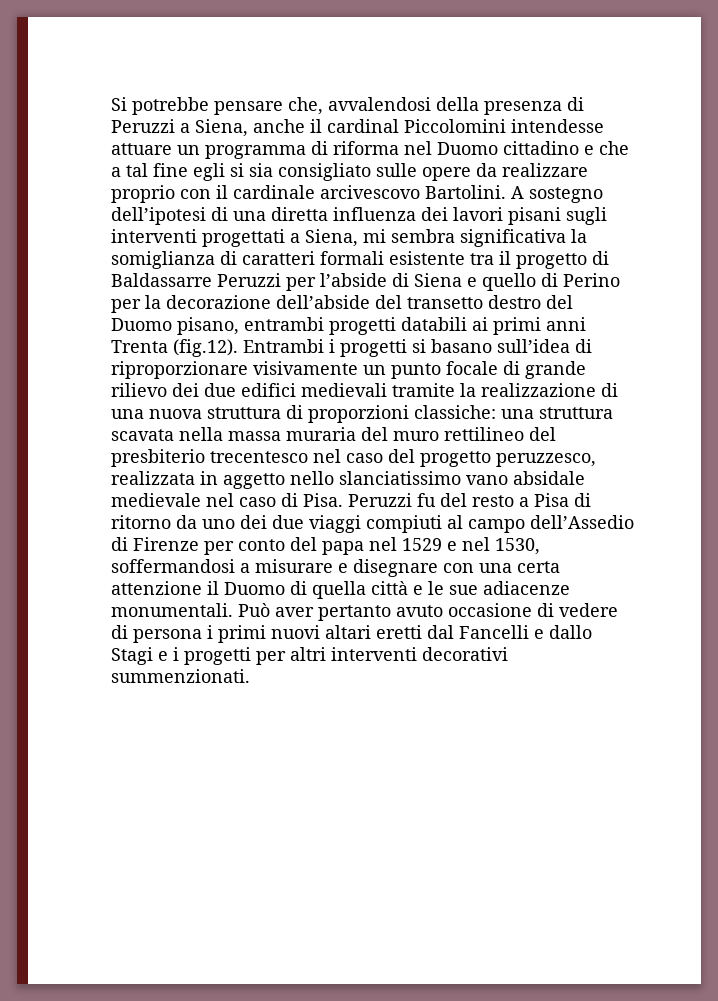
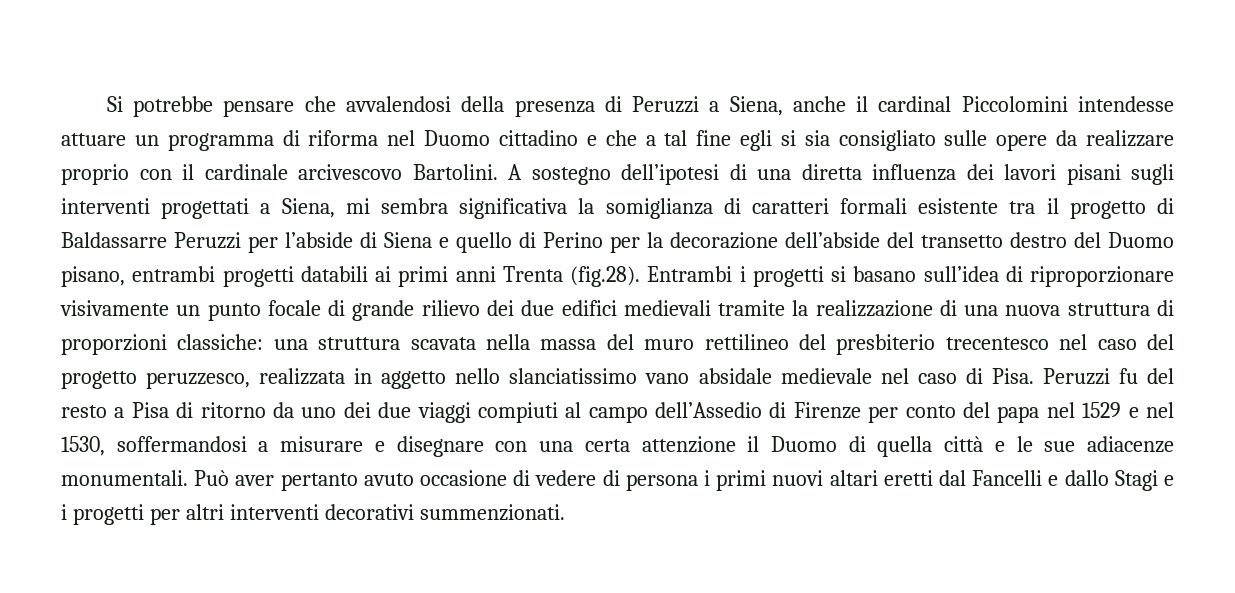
[288,97,323,115] che, -> [304,96,336,112] che
[173,339,238,357] (fig.12). -> [570,266,640,287] (fig.28).
[286,427,356,441] muraria -> (597, 344) none

